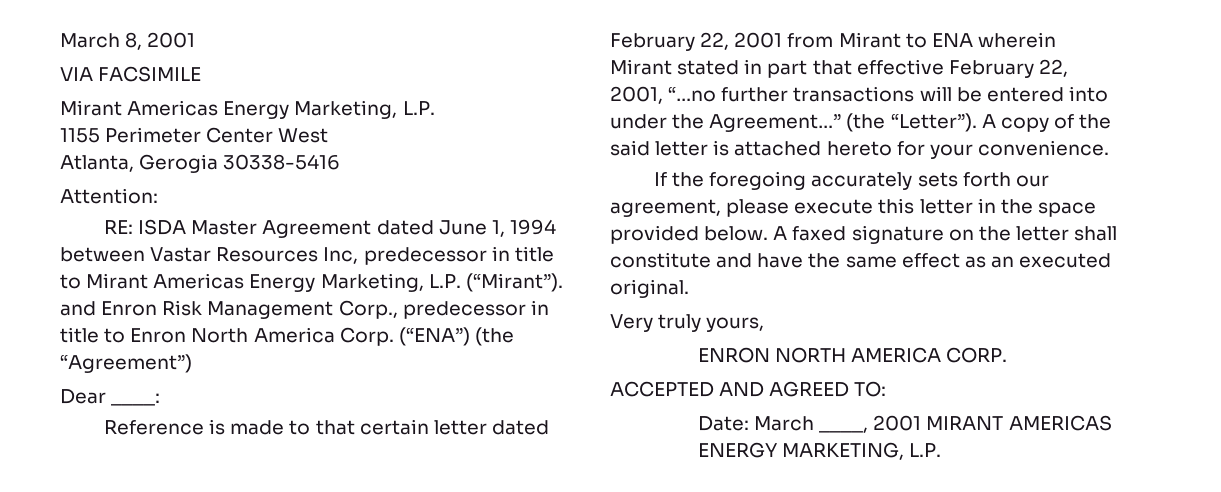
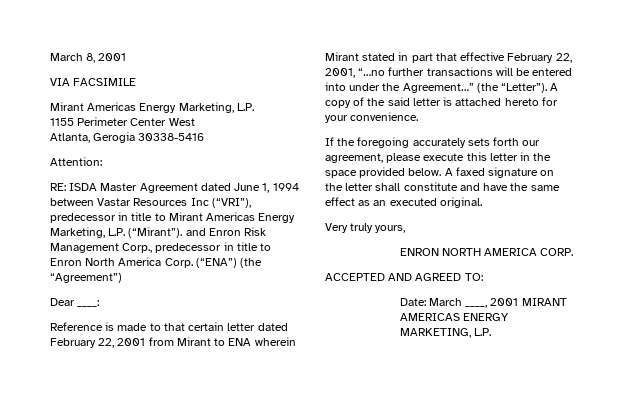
[323,247,359,264] Inc, -> [190,198,251,208] Inc (“VRI”),

